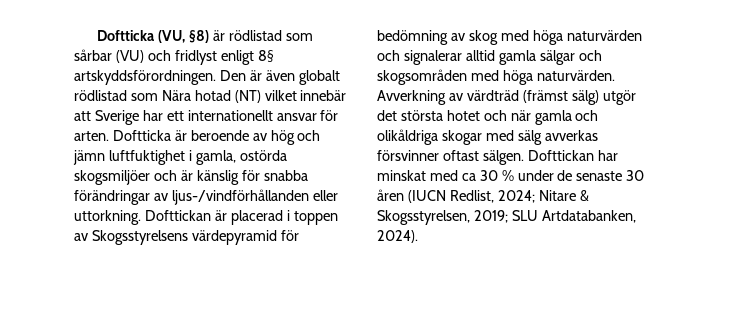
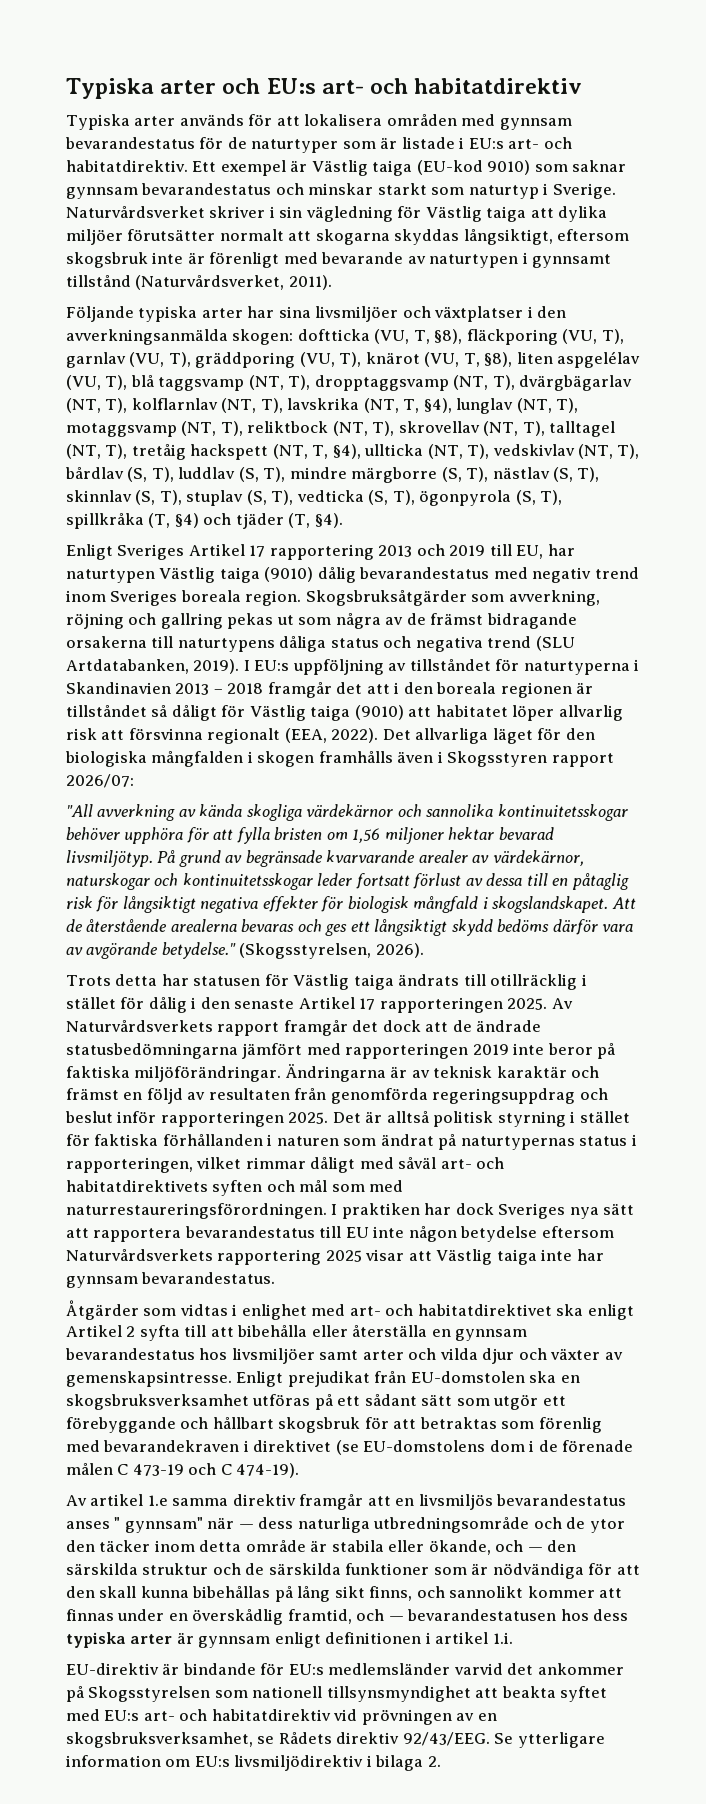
[97,30,313,43] [74,49,274,65] [74,70,340,85] [74,90,347,103] [74,110,339,125] [74,130,321,145] [73,150,287,165] [74,170,308,185] [74,189,338,205] [74,210,338,225] [74,230,299,245] [377,30,642,45] [377,50,602,65] [377,69,615,85] [377,90,636,105] [377,110,599,125] [377,129,598,145] [377,150,618,165] [377,170,645,181] [377,189,589,203] [377,210,636,225] [377,230,418,243] Doftticka (VU, §8) är rödlistad som sårbar (VU) och fridlyst enligt 8§ artskyddsförordningen. Den är även globalt rödlistad som Nära hotad (NT) vilket innebär att Sverige har ett internationellt ansvar för arten. Doftticka är beroende av hög och jämn luftfuktighet i gamla, ostörda skogsmiljöer och är känslig för snabba förändringar av ljus-/vindförhållanden eller uttorkning. Dofttickan är placerad i toppen av Skogsstyrelsens värdepyramid för bedömning av skog med höga naturvärden och signalerar alltid gamla sälgar och skogsområden med höga naturvärden. Avverkning av värdträd (främst sälg) utgör det största hotet och när gamla och olikåldriga skogar med sälg avverkas försvinner oftast sälgen. Dofttickan har minskat med ca 30 % under de senaste 30 åren (IUCN Redlist, 2024; Nitare & Skogsstyrelsen, 2019; SLU Artdatabanken, 2024). -> [66,78,583,99] [66,114,572,130] [65,137,572,153] [66,160,627,176] [66,183,616,199] [66,206,608,222] [66,229,630,245] [66,252,612,268] [66,275,332,290] [66,306,567,322] [66,329,624,345] [66,351,641,368] [66,375,633,391] [66,398,579,414] [66,421,616,437] [66,444,640,460] [65,467,600,483] [66,490,563,506] [66,513,343,529] [66,544,575,560] [66,567,639,583] [66,590,600,606] [66,613,577,629] [66,636,575,652] [66,659,640,675] [66,682,594,698] [66,705,623,721] [66,728,595,744] [65,751,614,767] [66,774,134,788] [66,804,628,821] [66,827,554,844] [66,850,584,867] [66,873,629,890] [66,896,636,913] [66,919,634,936] [66,942,424,959] [66,974,587,990] [66,997,573,1013] [66,1020,542,1036] [66,1043,616,1059] [66,1063,600,1082] [66,1088,608,1104] [65,1111,630,1127] [66,1134,637,1150] [66,1157,505,1173] [66,1180,404,1196] [66,1203,635,1219] [66,1226,614,1242] [66,1249,604,1265] [66,1272,276,1288] [66,1300,634,1320] [66,1325,528,1341] [65,1348,623,1364] [66,1371,580,1387] [66,1394,566,1410] [66,1417,602,1433] [66,1440,634,1455] [66,1463,300,1478] [66,1494,627,1510] [66,1517,625,1533] [66,1540,577,1555] [66,1563,640,1579] [66,1586,623,1602] [66,1609,629,1625] [66,1632,513,1648] [66,1663,624,1675] [66,1686,608,1702] [66,1709,497,1725] [66,1732,605,1748] [66,1755,441,1771] Typiska arter och EU:s art- och habitatdirektiv // Typiska arter används för att lokalisera områden med gynnsam bevarandestatus för de naturtyper som är listade i EU:s art- och habitatdirektiv. Ett exempel är Västlig taiga (EU-kod 9010) som saknar gynnsam bevarandestatus och minskar starkt som naturtyp i Sverige. Naturvårdsverket skriver i sin vägledning för Västlig taiga att dylika miljöer förutsätter normalt att skogarna skyddas långsiktigt, eftersom skogsbruk inte är förenligt med bevarande av naturtypen i gynnsamt tillstånd (Naturvårdsverket, 2011). // Följande typiska arter har sina livsmiljöer och växtplatser i den avverkningsanmälda skogen: doftticka (VU, T, §8), fläckporing (VU, T), garnlav (VU, T), gräddporing (VU, T), knärot (VU, T, §8), liten aspgelélav (VU, T), blå taggsvamp (NT, T), dropptaggsvamp (NT, T), dvärgbägarlav (NT, T), kolflarnlav (NT, T), lavskrika (NT, T, §4), lunglav (NT, T), motaggsvamp (NT, T), reliktbock (NT, T), skrovellav (NT, T), talltagel (NT, T), tretåig hackspett (NT, T, §4), ullticka (NT, T), vedskivlav (NT, T), bårdlav (S, T), luddlav (S, T), mindre märgborre (S, T), nästlav (S, T), skinnlav (S, T), stuplav (S, T), vedticka (S, T), ögonpyrola (S, T), spillkråka (T, §4) och tjäder (T, §4). // Enligt Sveriges Artikel 17 rapportering 2013 och 2019 till EU, har naturtypen Västlig taiga (9010) dålig bevarandestatus med negativ trend inom Sveriges boreala region. Skogsbruksåtgärder som avverkning, röjning och gallring pekas ut som några av de främst bidragande orsakerna till naturtypens dåliga status och negativa trend (SLU Artdatabanken, 2019). I EU:s uppföljning av tillståndet för naturtyperna i Skandinavien 2013 – 2018 framgår det att i den boreala regionen är tillståndet så dåligt för Västlig taiga (9010) att habitatet löper allvarlig risk att försvinna regionalt (EEA, 2022). Det allvarliga läget för den biologiska mångfalden i skogen framhålls även i Skogsstyren rapport 2026/07: // "All avverkning av kända skogliga värdekärnor och sannolika kontinuitetsskogar behöver upphöra för att fylla bristen om 1,56 miljoner hektar bevarad livsmiljötyp. På grund av begränsade kvarvarande arealer av värdekärnor, naturskogar och kontinuitetsskogar leder fortsatt förlust av dessa till en påtaglig risk för långsiktigt negativa effekter för biologisk mångfald i skogslandskapet. Att de återstående arealerna bevaras och ges ett långsiktigt skydd bedöms därför vara av avgörande betydelse." (Skogsstyrelsen, 2026). // Trots detta har statusen för Västlig taiga ändrats till otillräcklig i stället för dålig i den senaste Artikel 17 rapporteringen 2025. Av Naturvårdsverkets rapport framgår det dock att de ändrade statusbedömningarna jämfört med rapporteringen 2019 inte beror på faktiska miljöförändringar. Ändringarna är av teknisk karaktär och främst en följd av resultaten från genomförda regeringsuppdrag och beslut inför rapporteringen 2025. Det är alltså politisk styrning i stället för faktiska förhållanden i naturen som ändrat på naturtypernas status i rapporteringen, vilket rimmar dåligt med såväl art- och habitatdirektivets syften och mål som med naturrestaureringsförordningen. I praktiken har dock Sveriges nya sätt att rapportera bevarandestatus till EU inte någon betydelse eftersom Naturvårdsverkets rapportering 2025 visar att Västlig taiga inte har gynnsam bevarandestatus. // Åtgärder som vidtas i enlighet med art- och habitatdirektivet ska enligt Artikel 2 syfta till att bibehålla eller återställa en gynnsam bevarandestatus hos livsmiljöer samt arter och vilda djur och växter av gemenskapsintresse. Enligt prejudikat från EU-domstolen ska en skogsbruksverksamhet utföras på ett sådant sätt som utgör ett förebyggande och hållbart skogsbruk för att betraktas som förenlig med bevarandekraven i direktivet (se EU-domstolens dom i de förenade målen C 473-19 och C 474-19). // Av artikel 1.e samma direktiv framgår att en livsmiljös bevarandestatus anses " gynnsam" när — dess naturliga utbredningsområde och de ytor den täcker inom detta område är stabila eller ökande, och — den särskilda struktur och de särskilda funktioner som är nödvändiga för att den skall kunna bibehållas på lång sikt finns, och sannolikt kommer att finnas under en överskådlig framtid, och — bevarandestatusen hos dess typiska arter är gynnsam enligt definitionen i artikel 1.i. // EU-direktiv är bindande för EU:s medlemsländer varvid det ankommer på Skogsstyrelsen som nationell tillsynsmyndighet att beakta syftet med EU:s art- och habitatdirektiv vid prövningen av en skogsbruksverksamhet, se Rådets direktiv 92/43/EEG. Se ytterligare information om EU:s livsmiljödirektiv i bilaga 2.

